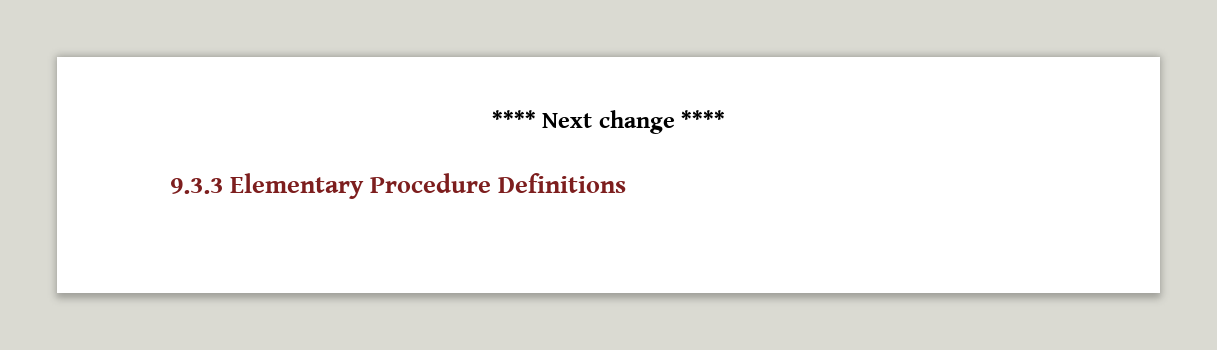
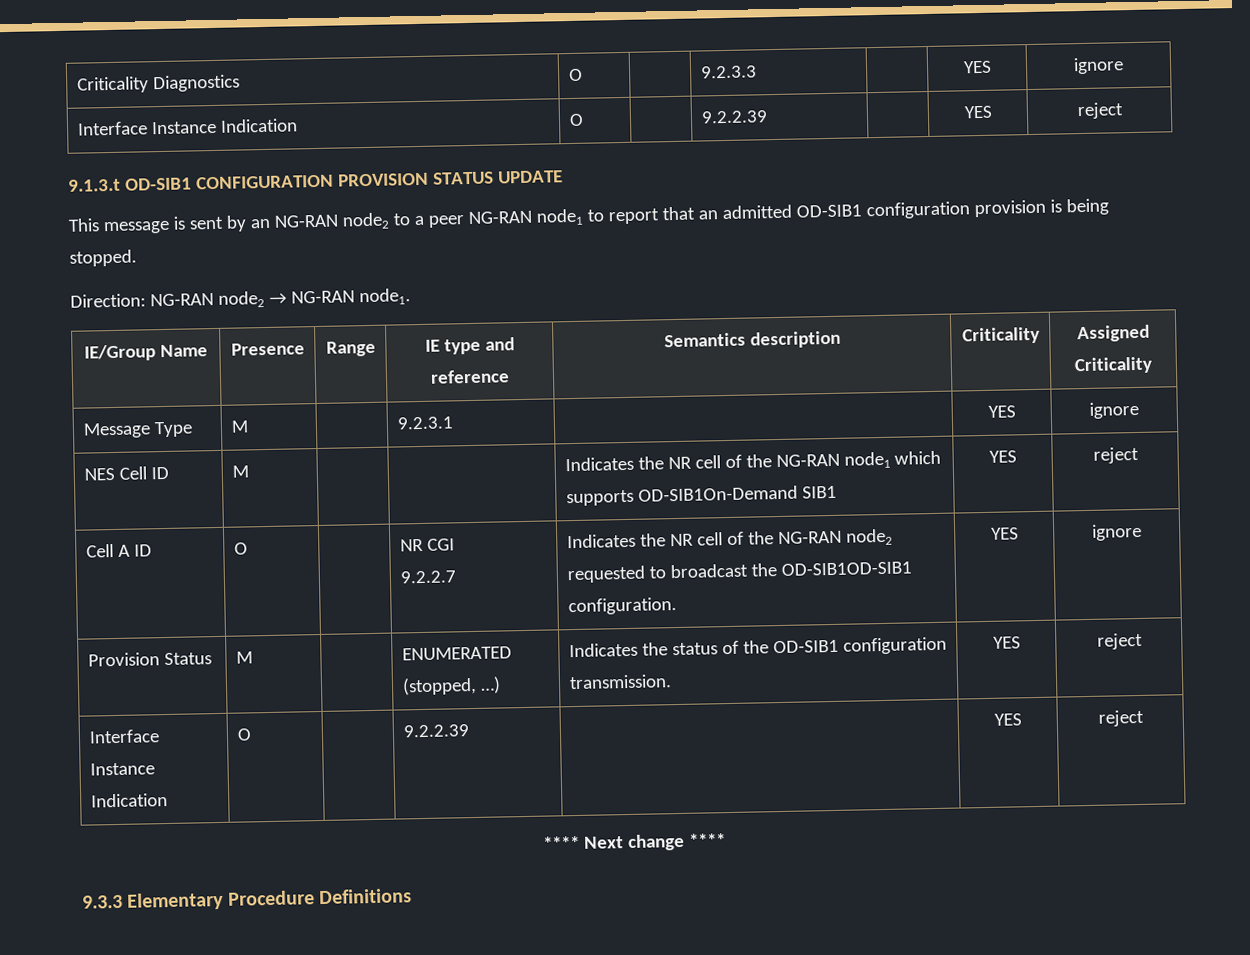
(491, 119) none -> [76,74,240,94] [568,68,583,82] [699,65,757,79] [962,60,992,74] [1073,57,1124,75] [76,118,298,136] [568,113,584,127] [700,110,768,124] [963,105,993,119] [1076,102,1124,120] [68,170,563,192] [68,198,1109,235] [69,249,137,267] [70,288,411,308] [84,344,208,362] [230,342,305,356] [325,340,376,357] [424,337,515,355] [430,369,510,384] [663,330,841,349] [961,326,1040,345] [1076,324,1150,343] [1074,356,1153,375] [82,421,193,439] [230,420,249,433] [396,416,454,430] [987,405,1016,418] [1089,401,1139,419] [83,466,169,481] [231,465,249,478] [564,450,942,472] [565,485,837,507] [988,450,1017,463] [1092,446,1139,464] [85,544,152,558] [233,542,248,555] [399,538,455,552] [399,570,457,584] [566,528,893,549] [566,561,912,584] [567,597,677,616] [990,527,1019,540] [1092,523,1142,541] [87,652,212,667] [235,651,253,664] [401,646,512,661] [401,676,501,696] [568,636,947,658] [568,674,672,690] [992,636,1021,649] [1096,632,1143,650] [88,729,160,744] [89,762,155,776] [90,793,168,808] [236,728,252,741] [402,724,470,738] [993,713,1022,726] [1097,709,1144,727] Criticality Diagnostics | O | | 9.2.3.3 | | YES | ignore // Interface Instance Indication | O | | 9.2.2.39 | | YES | reject // 9.1.3.t OD-SIB1 CONFIGURATION PROVISION STATUS UPDATE // This message is sent by an NG-RAN node2 to a peer NG-RAN node1 to report that an admitted OD-SIB1 configuration provision is being stopped. // Direction: NG-RAN node2 → NG-RAN node1. // IE/Group Name | Presence | Range | IE type and reference | Semantics description | Criticality | Assigned Criticality // Message Type | M | | 9.2.3.1 | | YES | ignore // NES Cell ID | M | | | Indicates the NR cell of the NG-RAN node1 which supports OD-SIB1On-Demand SIB1 | YES | reject // Cell A ID | O | | NR CGI // 9.2.2.7 | Indicates the NR cell of the NG-RAN node2 requested to broadcast the OD-SIB1OD-SIB1 configuration. | YES | ignore // Provision Status | M | | ENUMERATED (stopped, …) | Indicates the status of the OD-SIB1 configuration transmission. | YES | reject // Interface Instance Indication | O | | 9.2.2.39 | | YES | reject //

